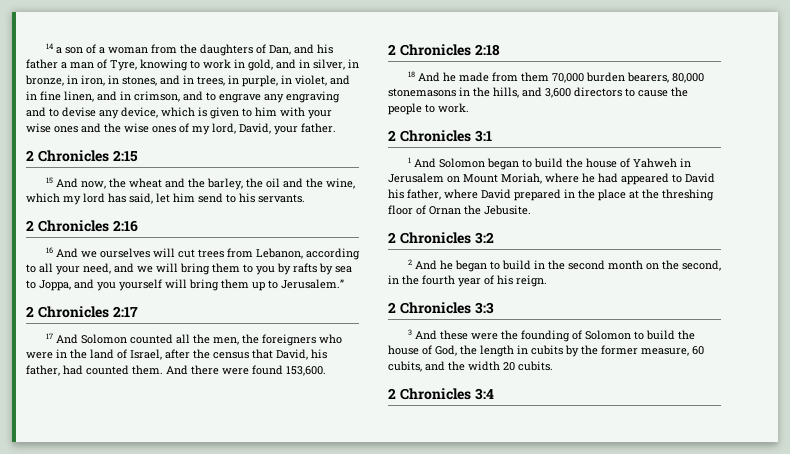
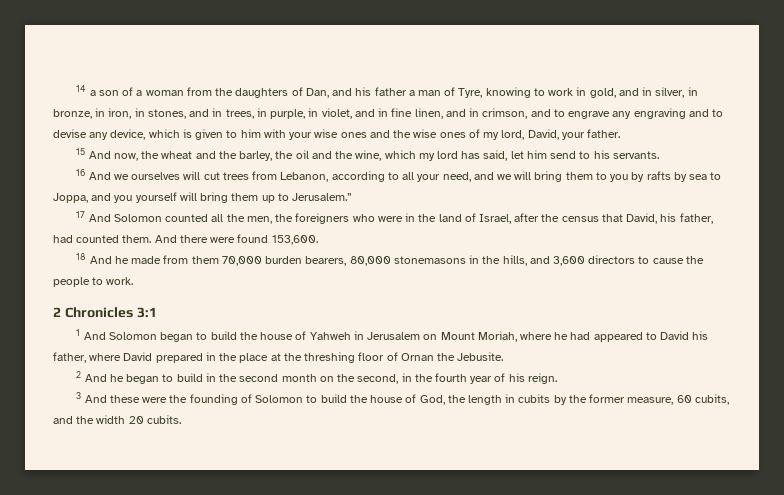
[26,150,138,162] // 2 Chronicles 2:15 -> (621, 133) none
[26,220,138,232] // 2 Chronicles 2:16 -> (659, 155) none
[26,306,138,318] // 2 Chronicles 2:17 -> (353, 197) none
[388,44,500,56] // 2 Chronicles 2:18 -> (318, 240) none
[388,232,494,244] // 2 Chronicles 3:2 -> (504, 356) none
[388,302,494,314] // 2 Chronicles 3:3 -> (557, 378) none
[388,388,494,400] // 2 Chronicles 3:4 -> (181, 419) none

